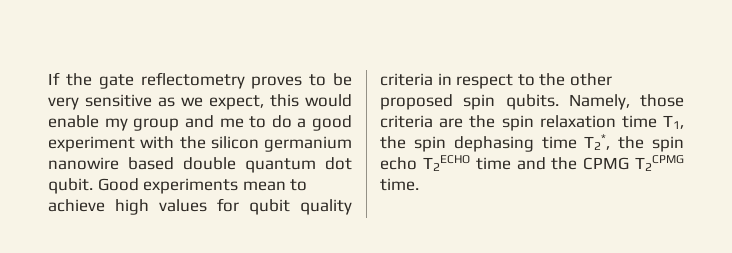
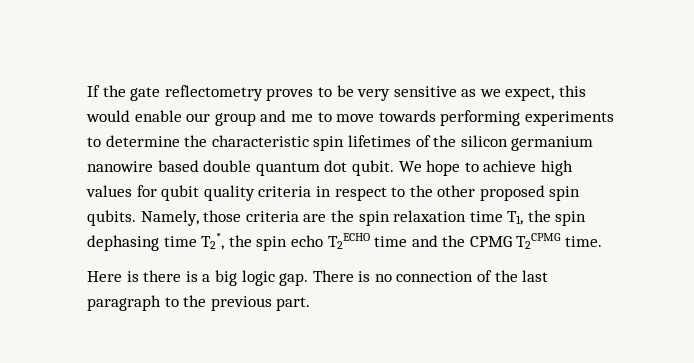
[104,118,128,131] my -> [186,113,211,122] our
[271,115,352,131] [48,136,175,152] do a good experiment with -> [336,110,614,126] [87,135,431,151] move towards performing experiments to determine the characteristic spin lifetimes of
[97,178,286,194] Good experiments mean -> [398,160,461,176] We hope
(419, 184) none -> [87,270,549,286] [87,295,311,311] // Here is there is a big logic gap. There is no connection of the last paragraph to the previous part.

